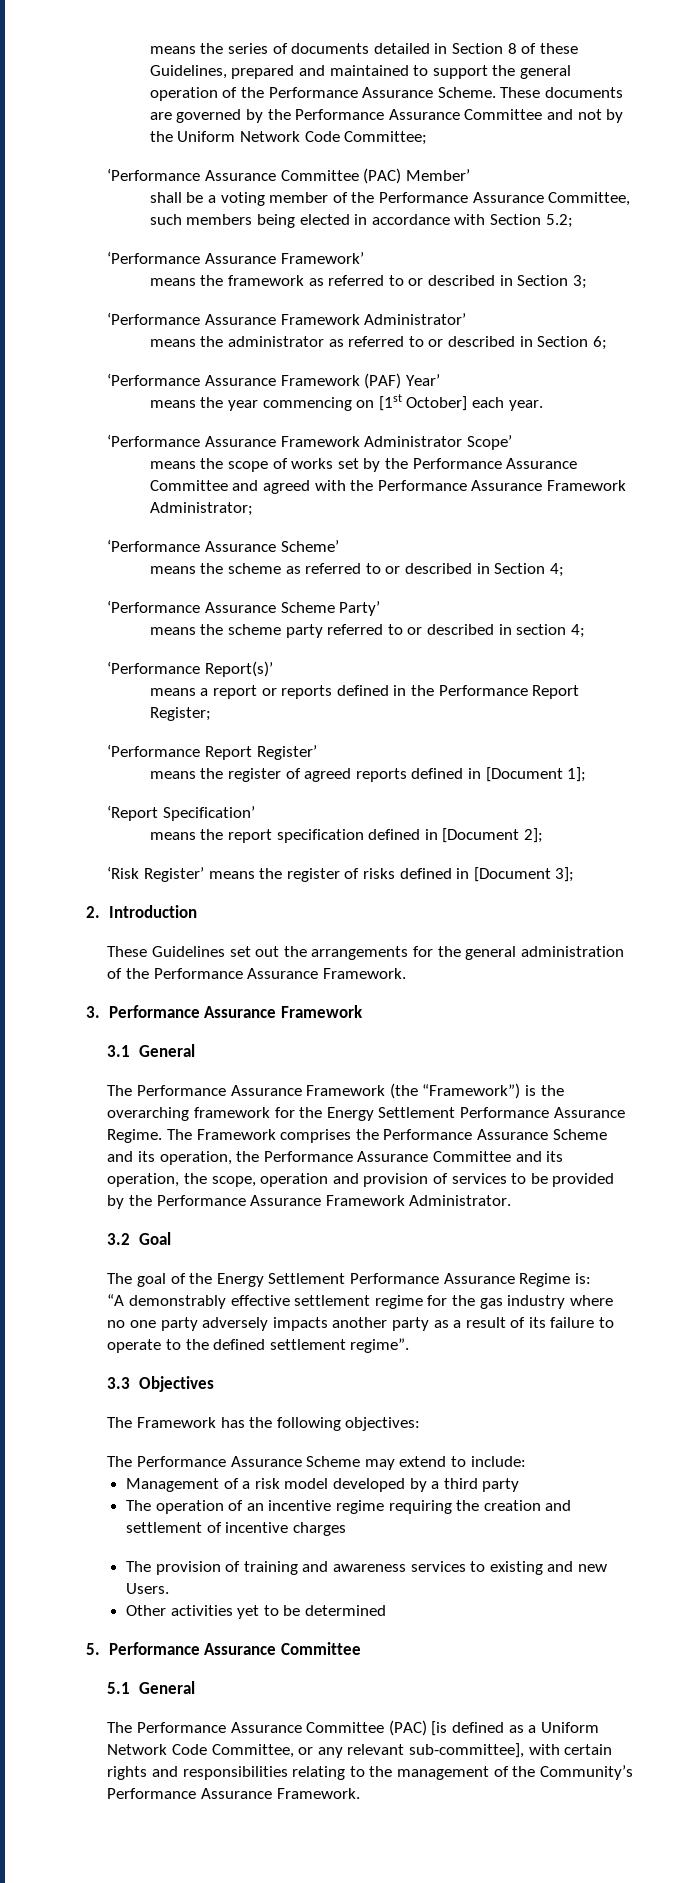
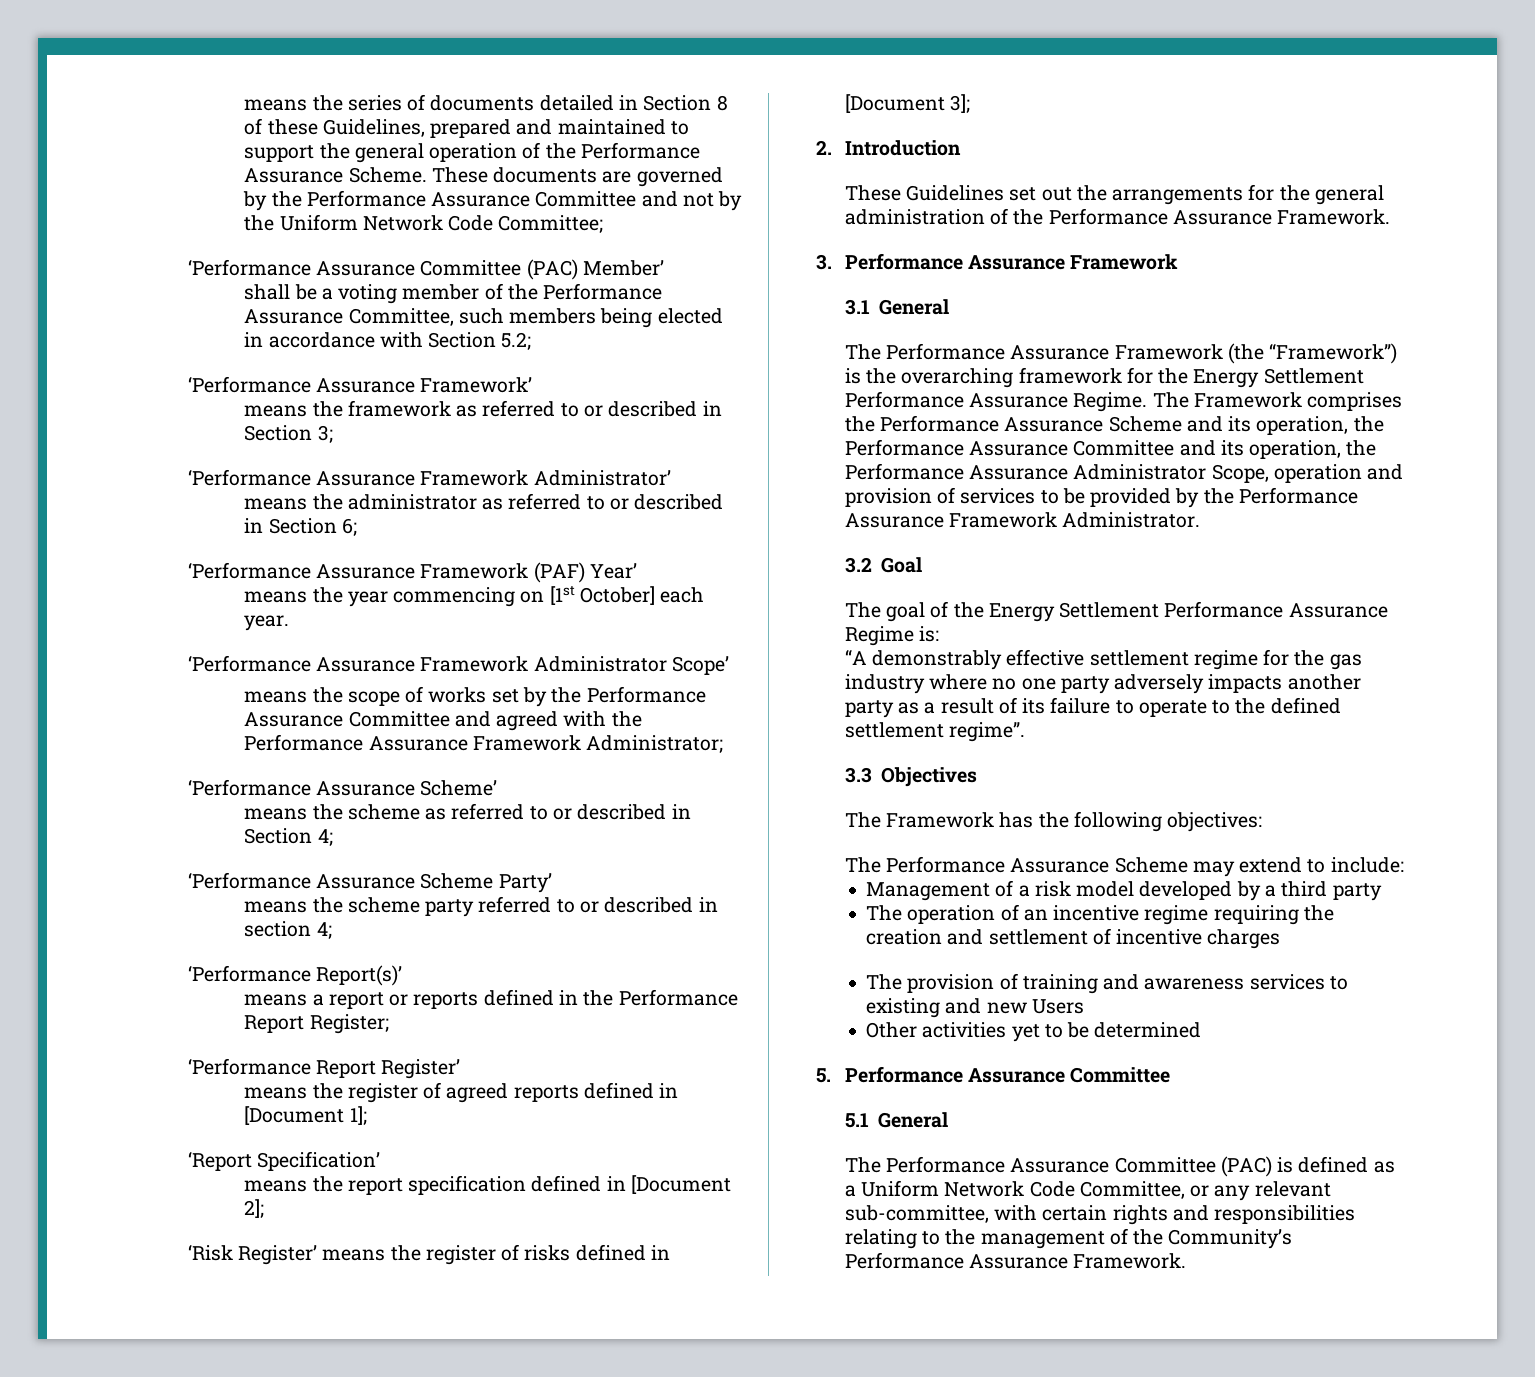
[211,1176,256,1187] scope, -> [844,463,1269,483] Performance Assurance Administrator Scope,
[126,1583,170,1594] Users. -> [1031,999,1084,1014] Users
[431,1721,448,1736] [is -> [1277,1157,1294,1173] is
[408,1743,524,1758] sub-committee], -> [844,1205,989,1223] sub-committee,

